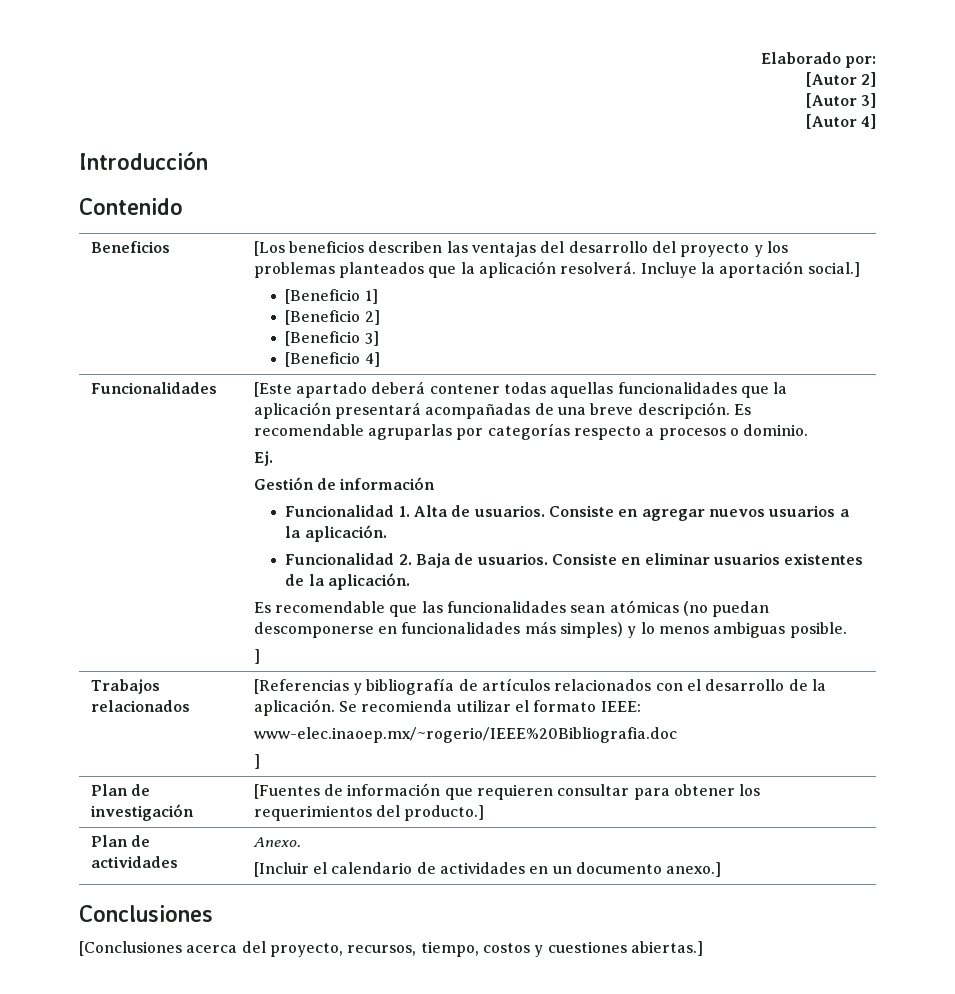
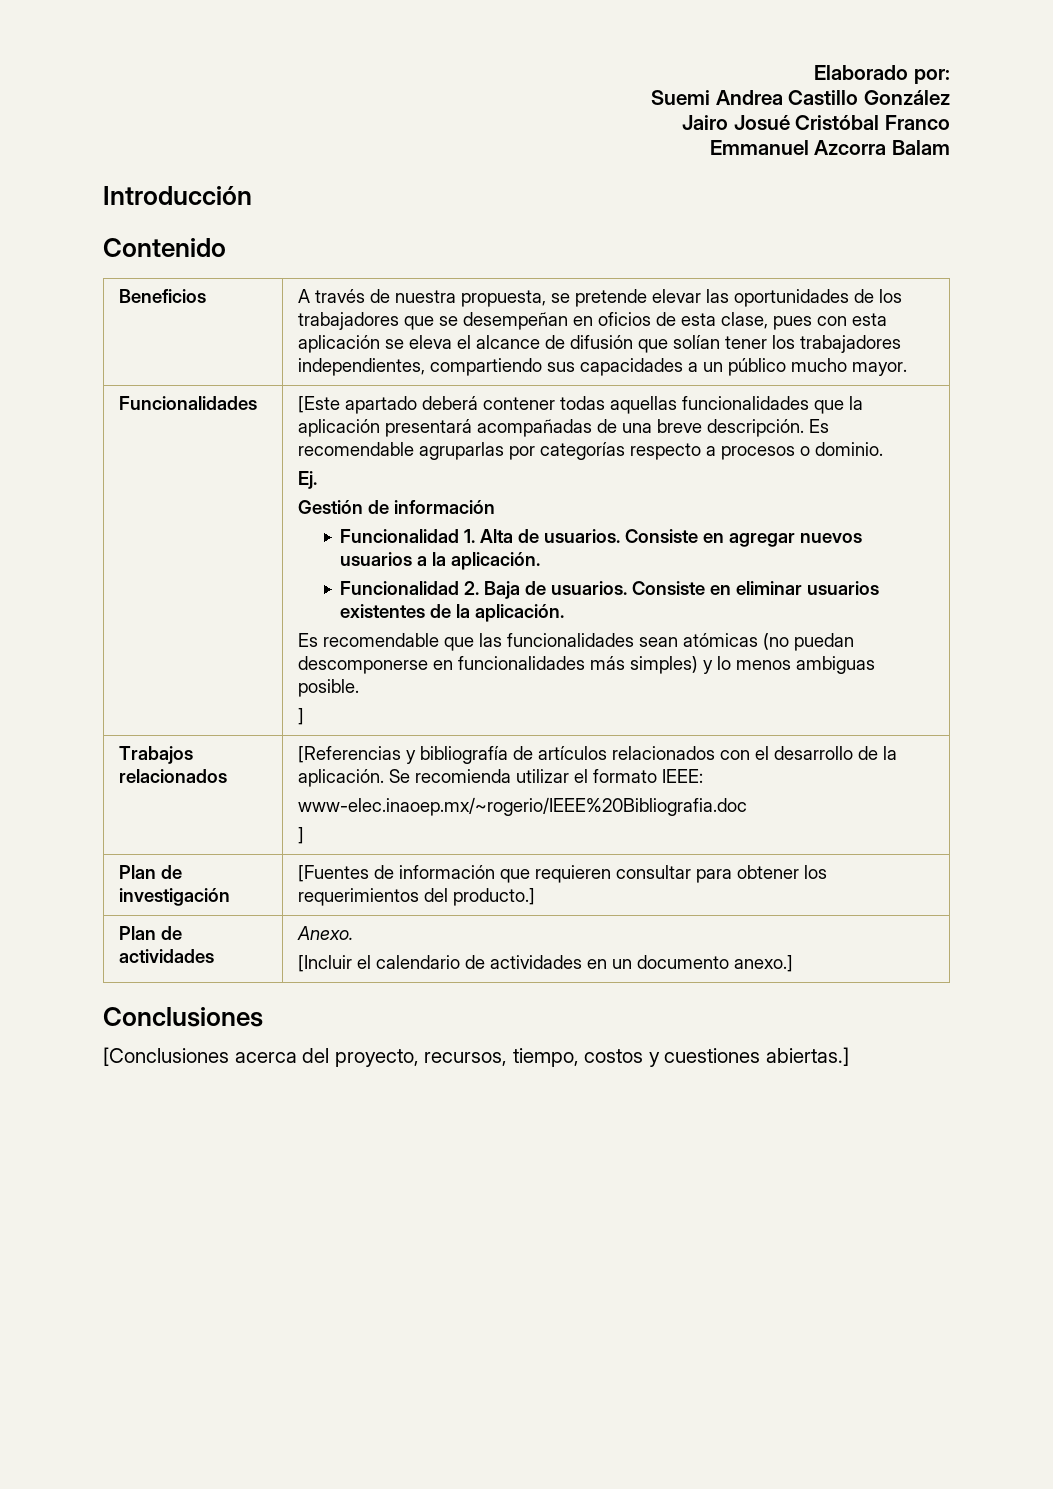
[805,72,877,87] [805,93,877,108] [805,114,877,129] [79,152,208,170] [79,198,183,215] [90,241,170,253] [253,241,788,257] [253,261,860,278] [285,289,378,304] [285,310,380,325] [285,331,379,346] [285,352,380,367] [Autor 2] // [Autor 3] // [Autor 4] // Introducción // Contenido // Beneficios | [Los beneficios describen las ventajas del desarrollo del proyecto y los problemas planteados que la aplicación resolverá. Incluye la aportación social.] // [Beneficio 1] // [Beneficio 2] // [Beneficio 3] // [Beneficio 4] -> [651,90,950,105] [682,115,950,130] [709,140,950,155] [103,186,252,205] [103,238,226,257] [118,289,206,303] [297,289,902,307] [297,312,887,330] [297,335,901,353] [297,358,907,376] Suemi Andrea Castillo González // Jairo Josué Cristóbal Franco // Emmanuel Azcorra Balam // Introducción // Contenido // Beneficios | A través de nuestra propuesta, se pretende elevar las oportunidades de los trabajadores que se desempeñan en oficios de esta clase, pues con esta aplicación se eleva el alcance de difusión que solían tener los trabajadores independientes, compartiendo sus capacidades a un público mucho mayor.

